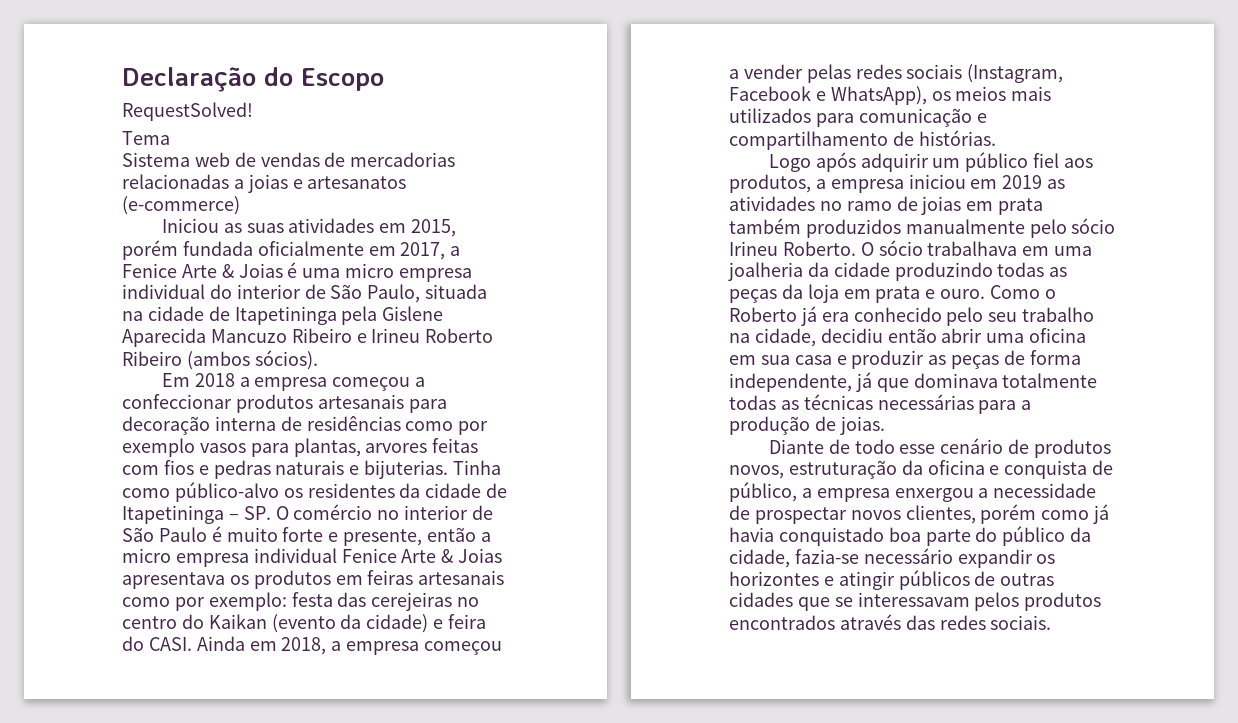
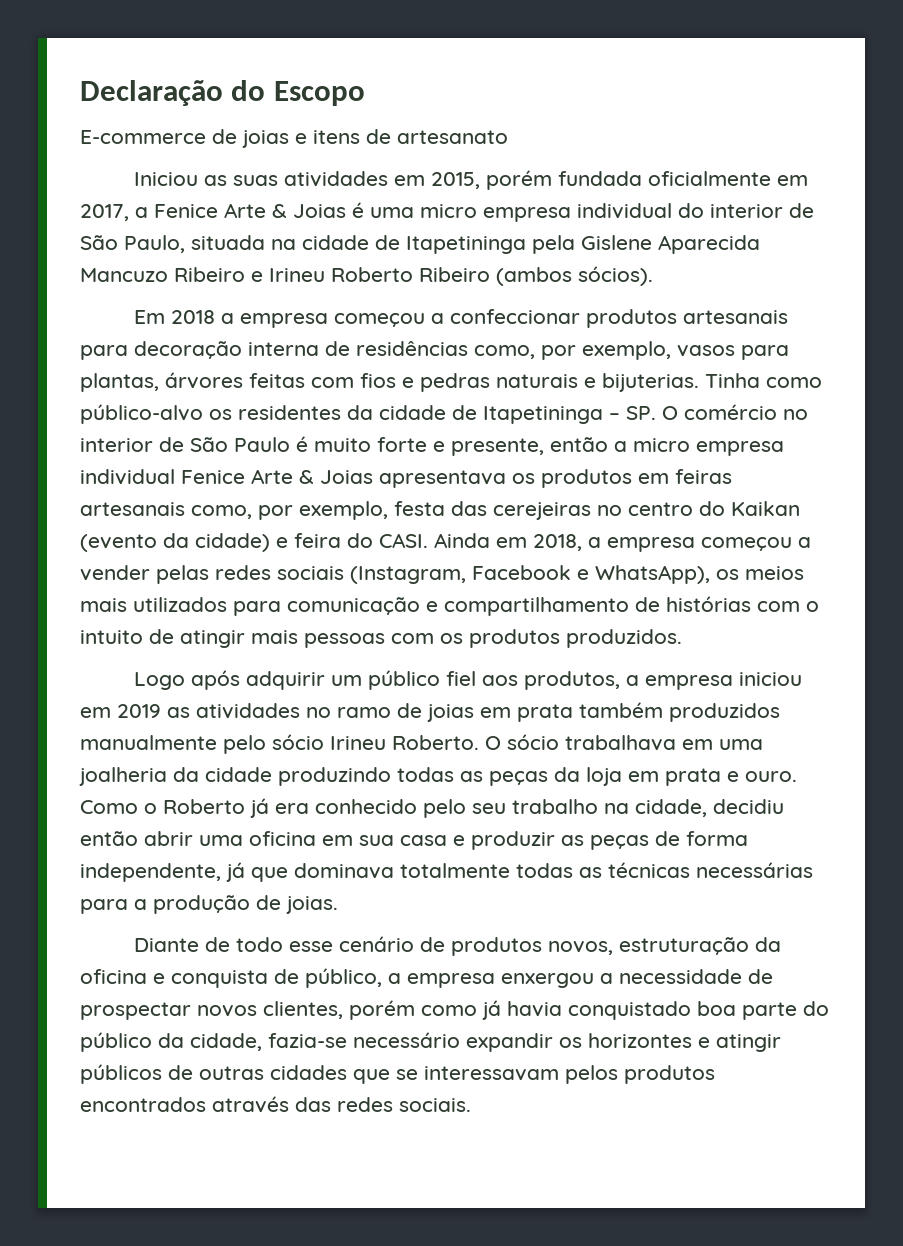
[122,102,253,121] [122,131,170,145] [122,152,456,167] [122,174,407,193] [122,196,240,215] RequestSolved! // Tema // Sistema web de vendas de mercadorias relacionadas a joias e artesanatos (e-commerce) -> [80,129,508,148] E-commerce de joias e itens de artesanato
[405,421,489,435] [122,438,195,457] como por exemplo -> [474,341,671,360] como, por exemplo,
[365,443,428,453] arvores -> [165,372,243,389] árvores
[122,592,287,611] como por exemplo: -> [191,501,388,520] como, por exemplo,
[918,130,996,146] histórias. -> [666,596,819,612] [80,629,682,648] histórias com o intuito de atingir mais pessoas com os produtos produzidos.

